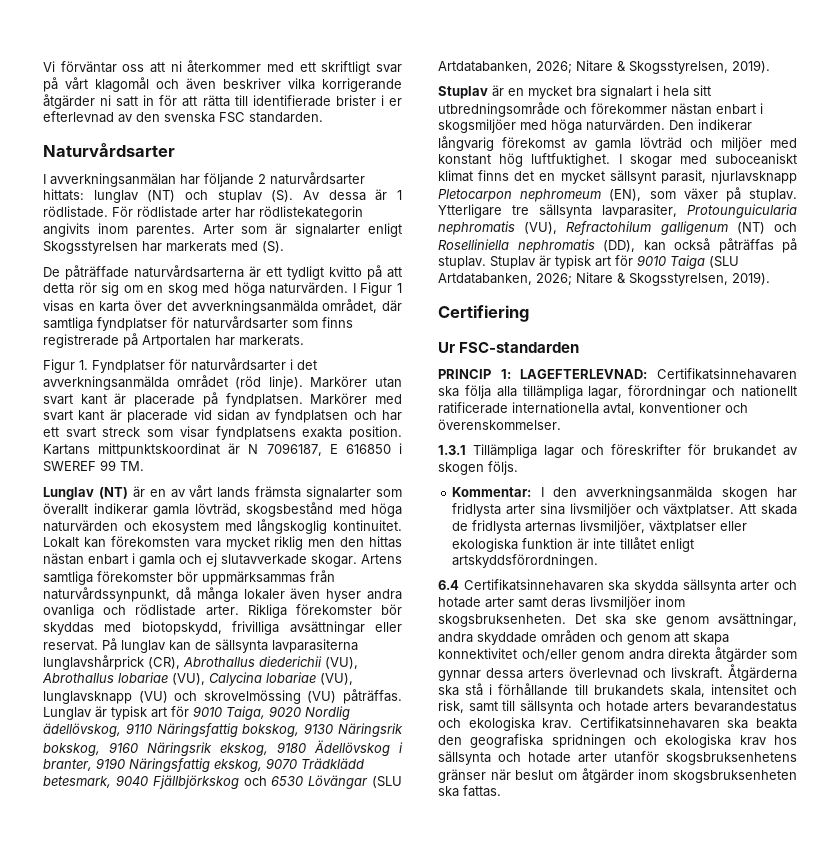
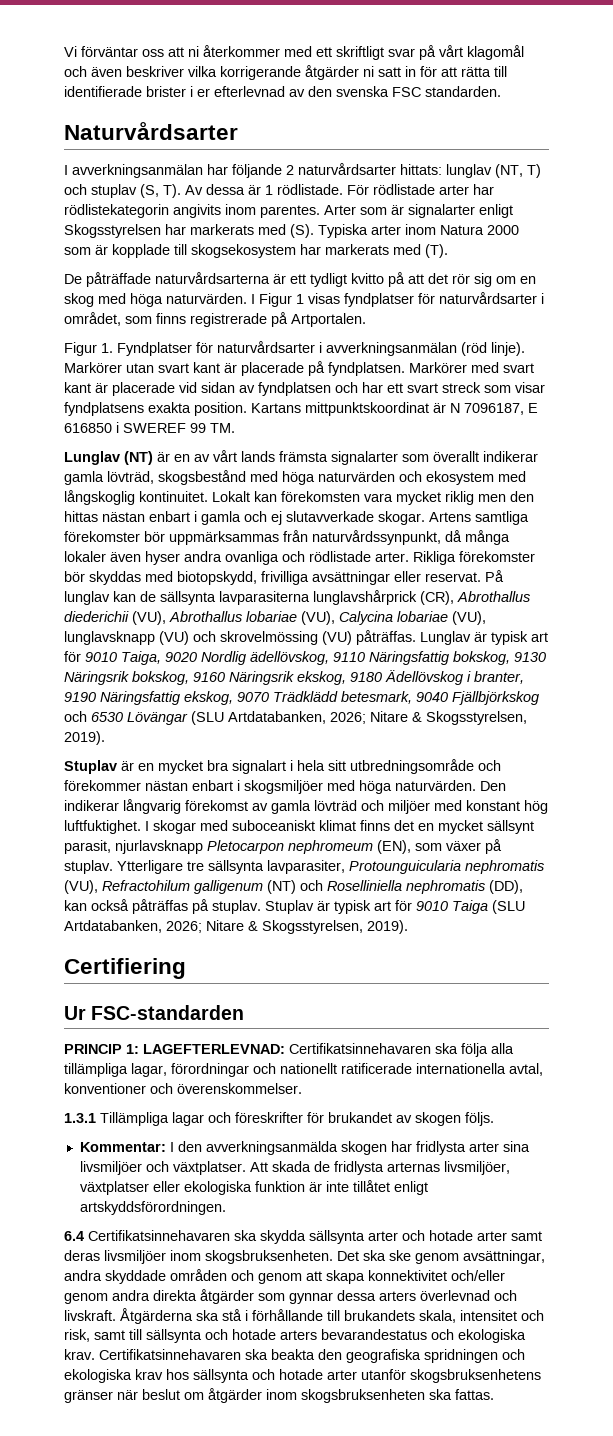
[147,190,294,203] (NT) och stuplav (S). -> [495,164,541,178] [64,184,181,198] (NT, T) och stuplav (S, T).
(284, 247) none -> [318,224,519,238] [64,244,448,258] Typiska arter inom Natura 2000 som är kopplade till skogsekosystem har markerats med (T).
[43,283,74,294] detta -> [428,273,448,284] det
[78,299,402,314] [43,317,93,331] en karta över det avverkningsanmälda området, där samtliga -> (340, 298) none
(288, 322) none -> [541,293,544,304] [64,312,121,326] i området,
[142,335,304,348] Artportalen har markerats. -> [291,313,366,327] Artportalen.
[297,360,317,370] [43,375,228,390] det avverkningsanmälda området -> [326,342,457,356] avverkningsanmälan

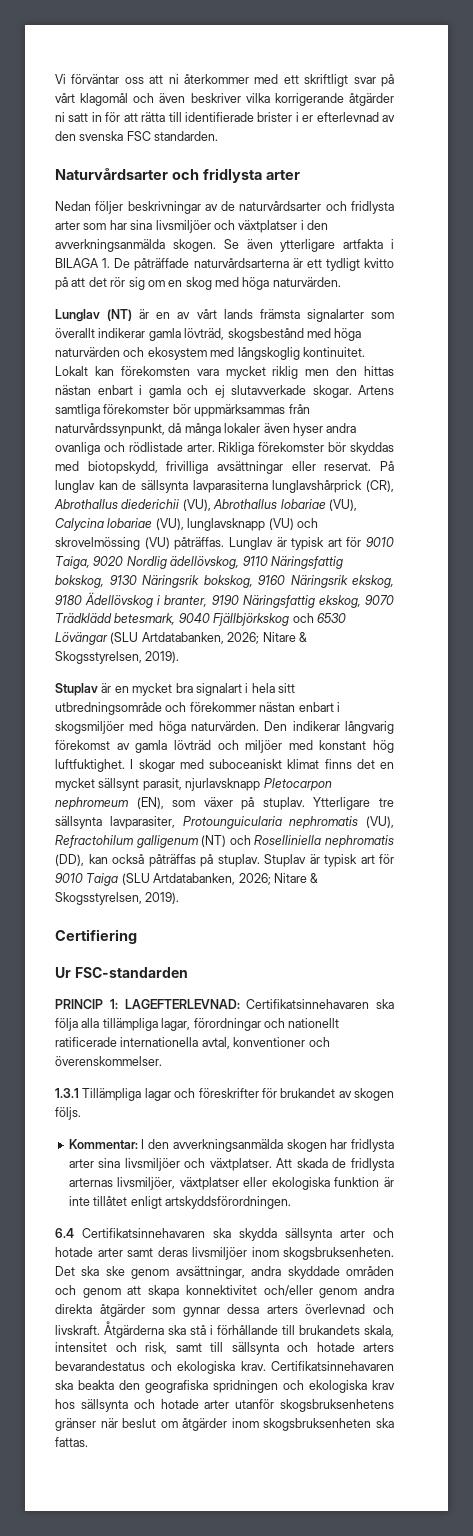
[64,163,541,178] [64,184,494,198] [64,204,513,218] [64,224,519,238] [64,244,448,258] // I avverkningsanmälan har följande 2 naturvårdsarter hittats: lunglav (NT, T) och stuplav (S, T). Av dessa är 1 rödlistade. För rödlistade arter har rödlistekategorin angivits inom parentes. Arter som är signalarter enligt Skogsstyrelsen har markerats med (S). Typiska arter inom Natura 2000 som är kopplade till skogsekosystem har markerats med (T). // -> [171,168,300,183] [55,201,394,214] [55,220,328,233] [55,239,394,252] [55,258,111,268] och fridlysta arter // Nedan följer beskrivningar av de naturvårdsarter och fridlysta arter som har sina livsmiljöer och växtplatser i den avverkningsanmälda skogen. Se även ytterligare artfakta i BILAGA 1.
[251,292,544,307] [64,312,366,327] [64,341,525,356] [64,361,534,376] [64,382,545,396] [64,402,538,416] [64,422,235,433] I Figur 1 visas fyndplatser för naturvårdsarter i området, som finns registrerade på Artportalen. // Figur 1. Fyndplatser för naturvårdsarter i avverkningsanmälan (röd linje). Markörer utan svart kant är placerade på fyndplatsen. Markörer med svart kant är placerade vid sidan av fyndplatsen och har ett svart streck som visar fyndplatsens exakta position. Kartans mittpunktskoordinat är N 7096187, E 616850 i SWEREF 99 TM. -> (341, 282) none

